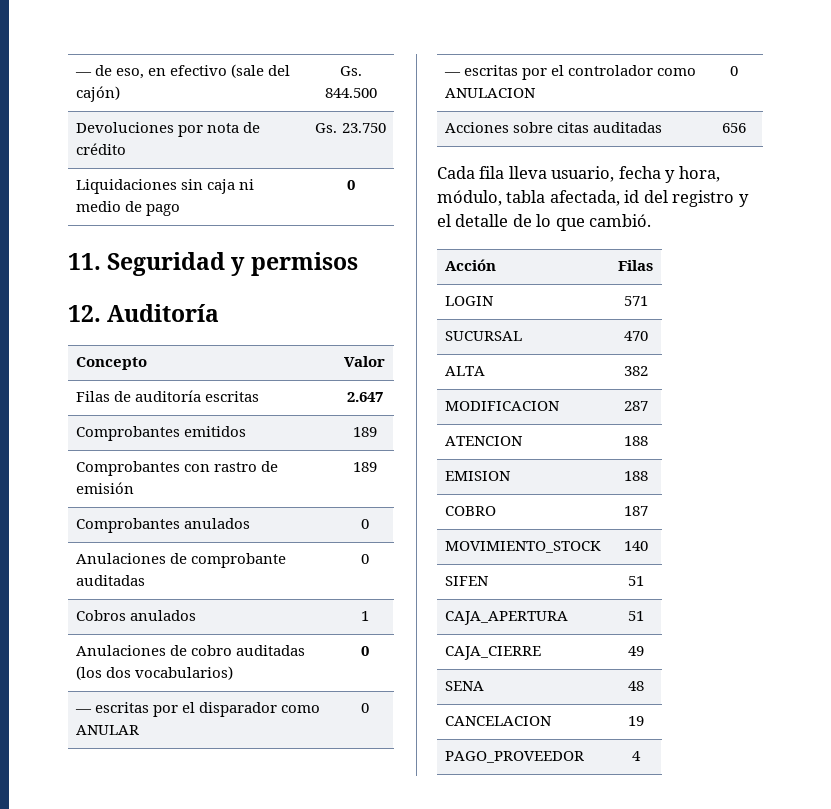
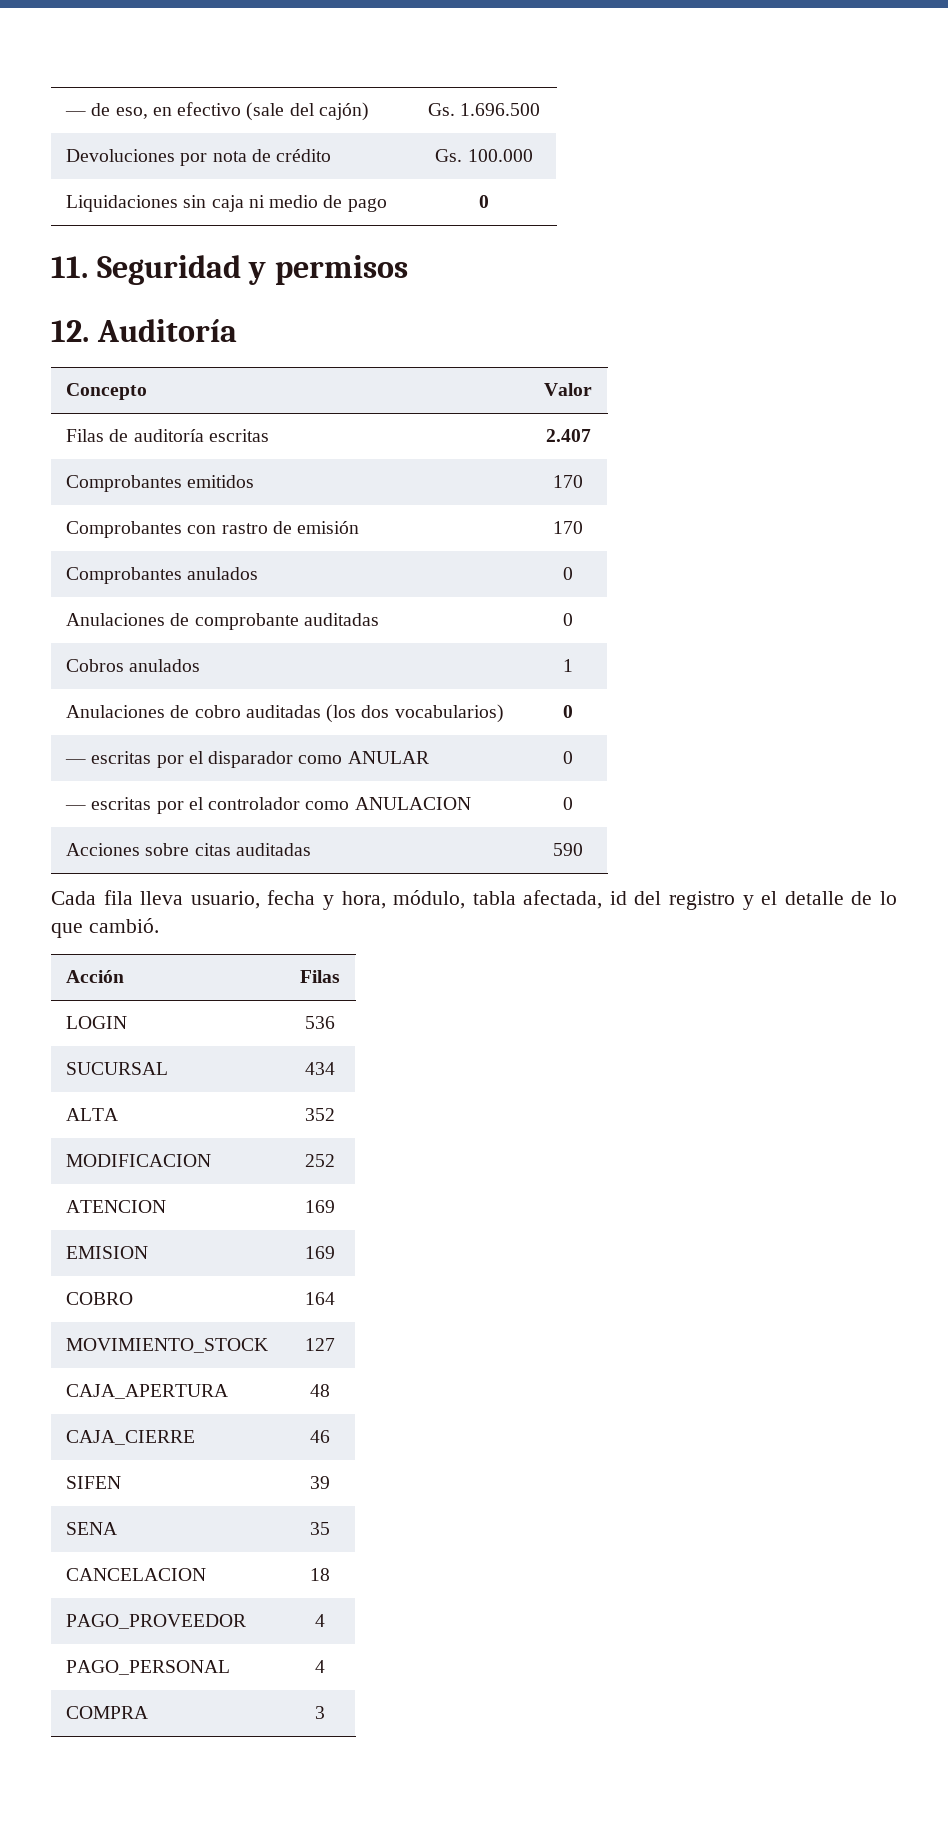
[324,88,377,98] 844.500 -> [460,103,541,116] 1.696.500
[341,123,386,133] 23.750 -> [467,149,533,162] 100.000
[346,392,383,402] 2.647 -> [545,429,591,442] 2.407
[352,427,377,437] 189 -> [553,475,583,488] 170
[352,462,377,472] 189 -> [553,521,583,534] 170
[721,123,746,133] 656 -> [553,843,583,856] 590
[623,296,648,306] 571 -> [305,1016,335,1029] 536
[623,331,648,341] 470 -> [305,1062,335,1075] 434
[623,366,648,376] 382 -> [305,1108,335,1121] 352
[623,401,648,411] 287 -> [305,1154,335,1167] 252
[623,436,648,446] 188 -> [305,1200,335,1213] 169
[623,471,648,481] 188 -> [305,1246,335,1259] 169
[623,506,648,516] 187 -> [305,1292,335,1305] 164
[623,541,648,551] [444,576,489,586] [627,576,644,586] [444,611,568,625] [627,611,644,621] [444,646,541,660] [627,646,644,656] 140 // SIFEN | 51 // CAJA_APERTURA | 51 // CAJA_CIERRE | 49 -> [305,1338,335,1351] [66,1384,229,1399] [310,1384,330,1397] [66,1430,196,1445] [310,1430,330,1443] [66,1476,122,1489] [310,1476,330,1489] 127 // CAJA_APERTURA | 48 // CAJA_CIERRE | 46 // SIFEN | 39
[627,681,644,691] 48 -> [310,1522,330,1535] 35
[627,716,644,726] 19 -> [310,1568,330,1581] 18
(641, 756) none -> [66,1660,231,1675] [315,1660,325,1673] [66,1706,149,1719] [315,1706,325,1719] // PAGO_PERSONAL | 4 // COMPRA | 3

